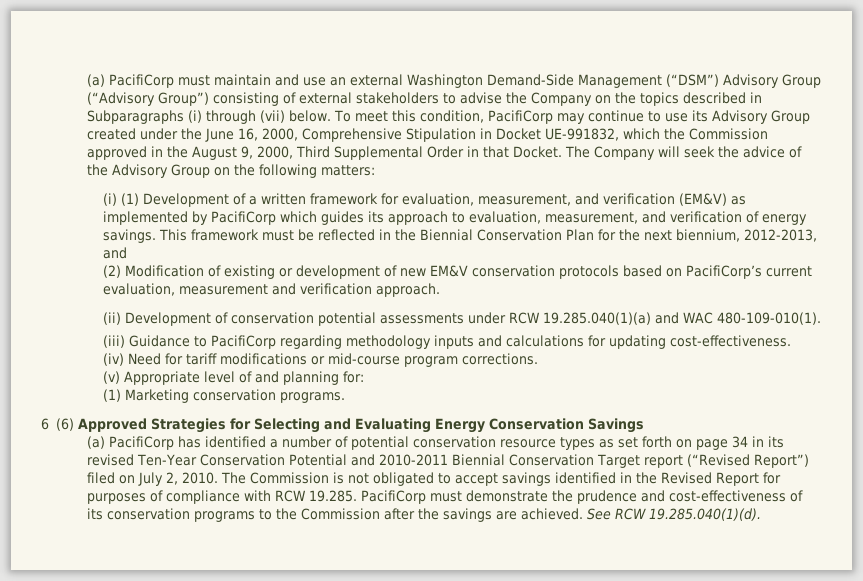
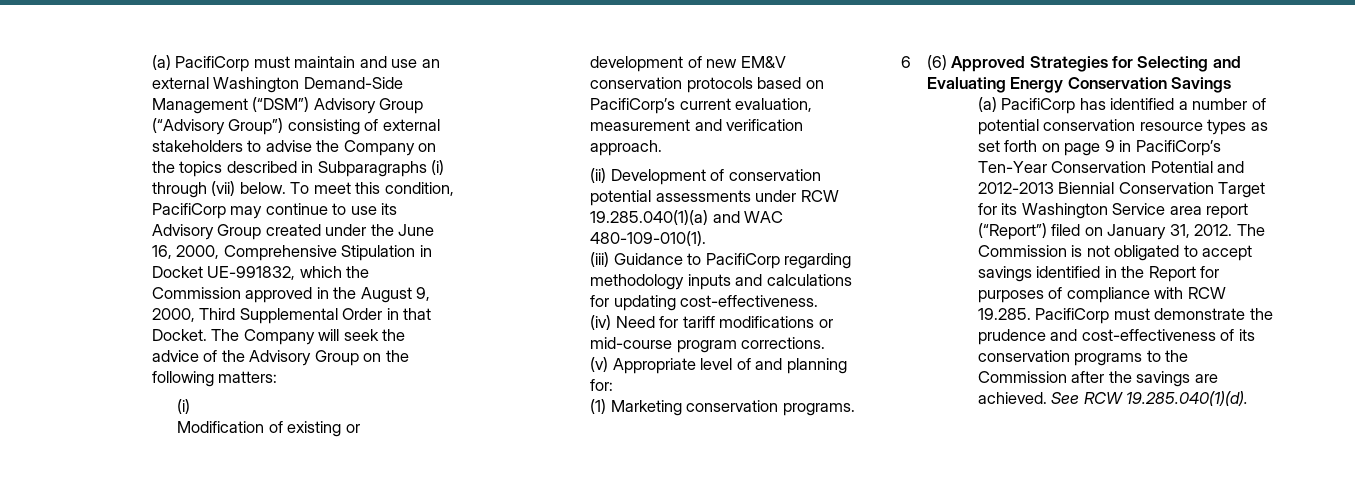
[120,193,746,207] [102,211,807,225] [102,229,817,243] [102,247,127,259] [102,265,121,278] (1) Development of a written framework for evaluation, measurement, and verification (EM&V) as implemented by PacifiCorp which guides its approach to evaluation, measurement, and verification of energy savings. This framework must be reflected in the Biennial Conservation Plan for the next biennium, 2012-2013, and // (2) -> (191, 406) //
[732,436,785,448] [87,454,135,466] 34 in its revised -> [1104,140,1221,156] 9 in PacifiCorp’s
[379,454,449,466] 2010-2011 -> [977,182,1054,194] 2012-2013
[644,454,810,468] [87,472,219,486] report (“Revised Report”) filed on July 2, 2010. -> [977,203,1249,219] [977,223,1233,240] for its Washington Service area report (“Report”) filed on January 31, 2012.
[661,472,713,484] Revised -> (1145, 272) none

